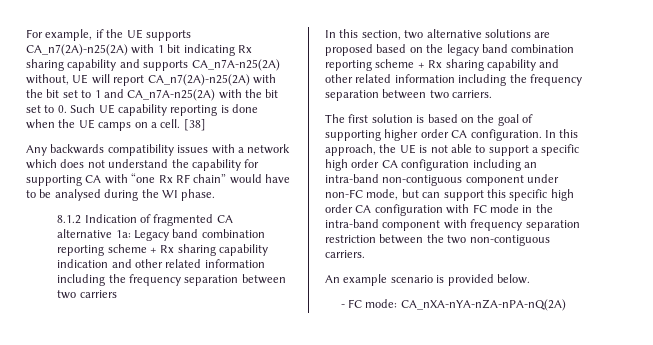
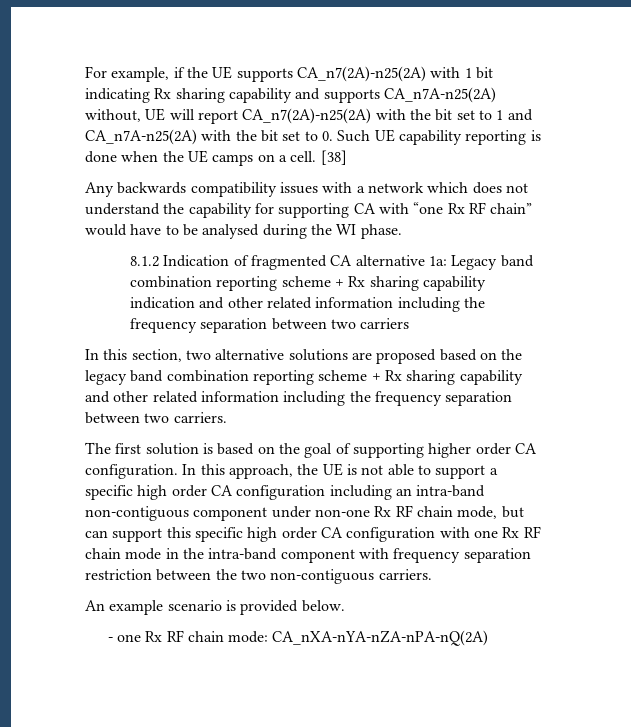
[325,189,363,198] non-FC -> [314,505,453,517] non-one Rx RF chain
[472,204,487,213] FC -> [473,526,541,538] [85,548,121,559] one Rx RF chain
[347,299,362,308] FC -> [116,630,224,642] one Rx RF chain

